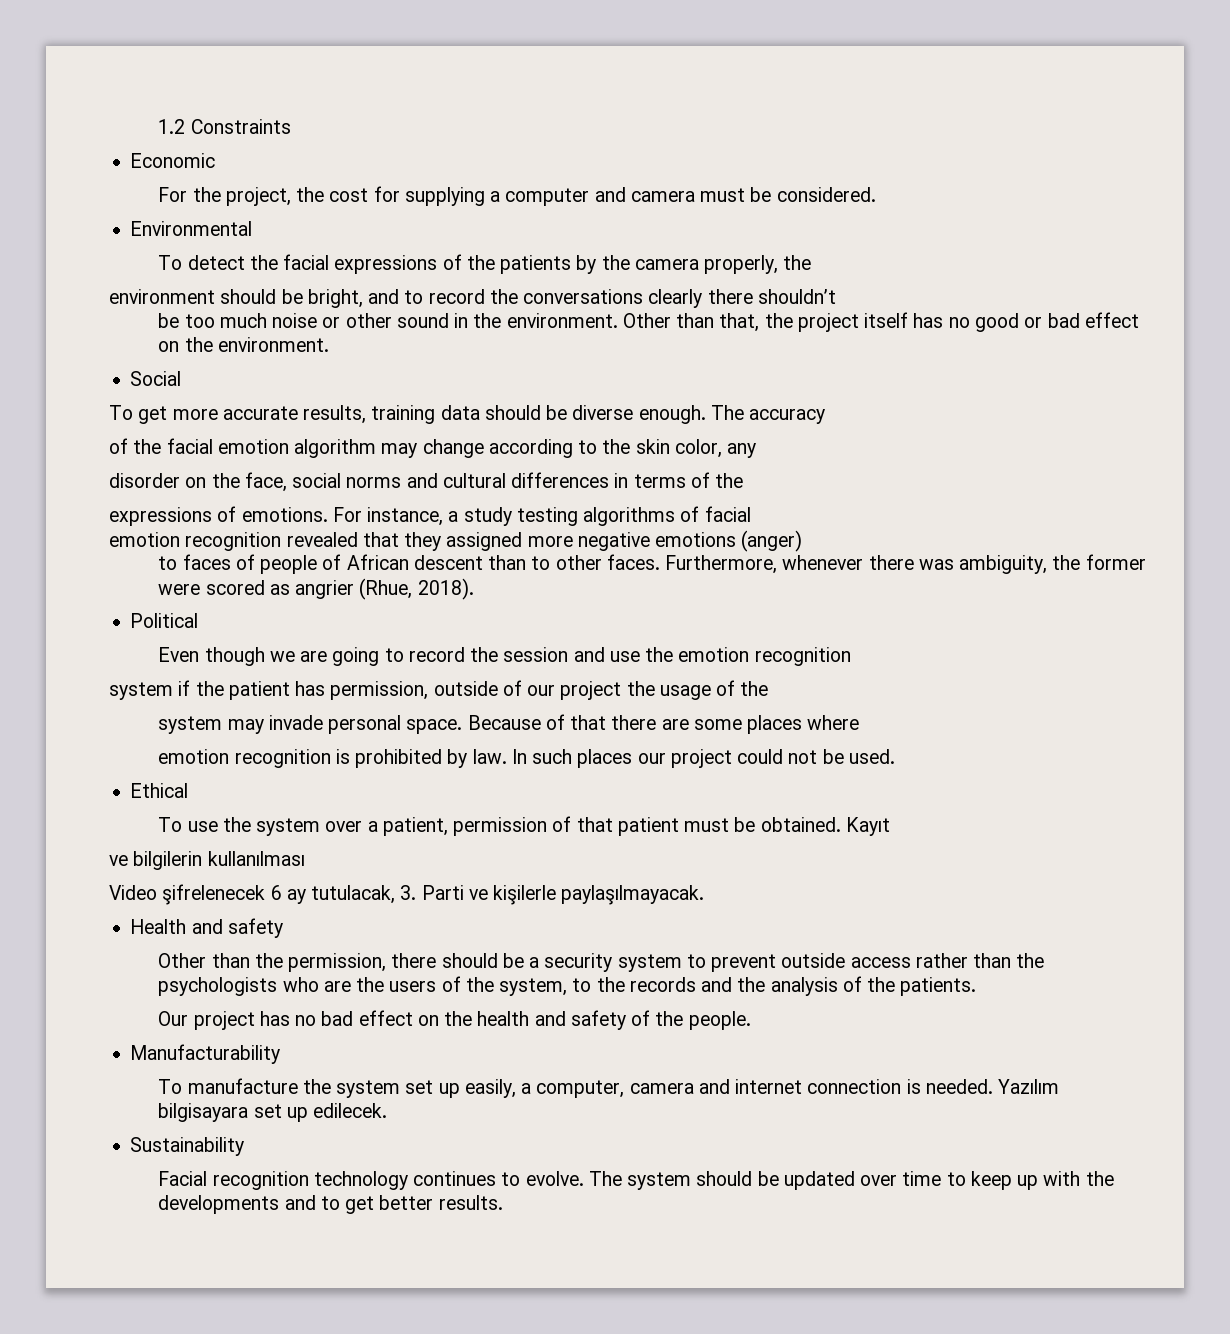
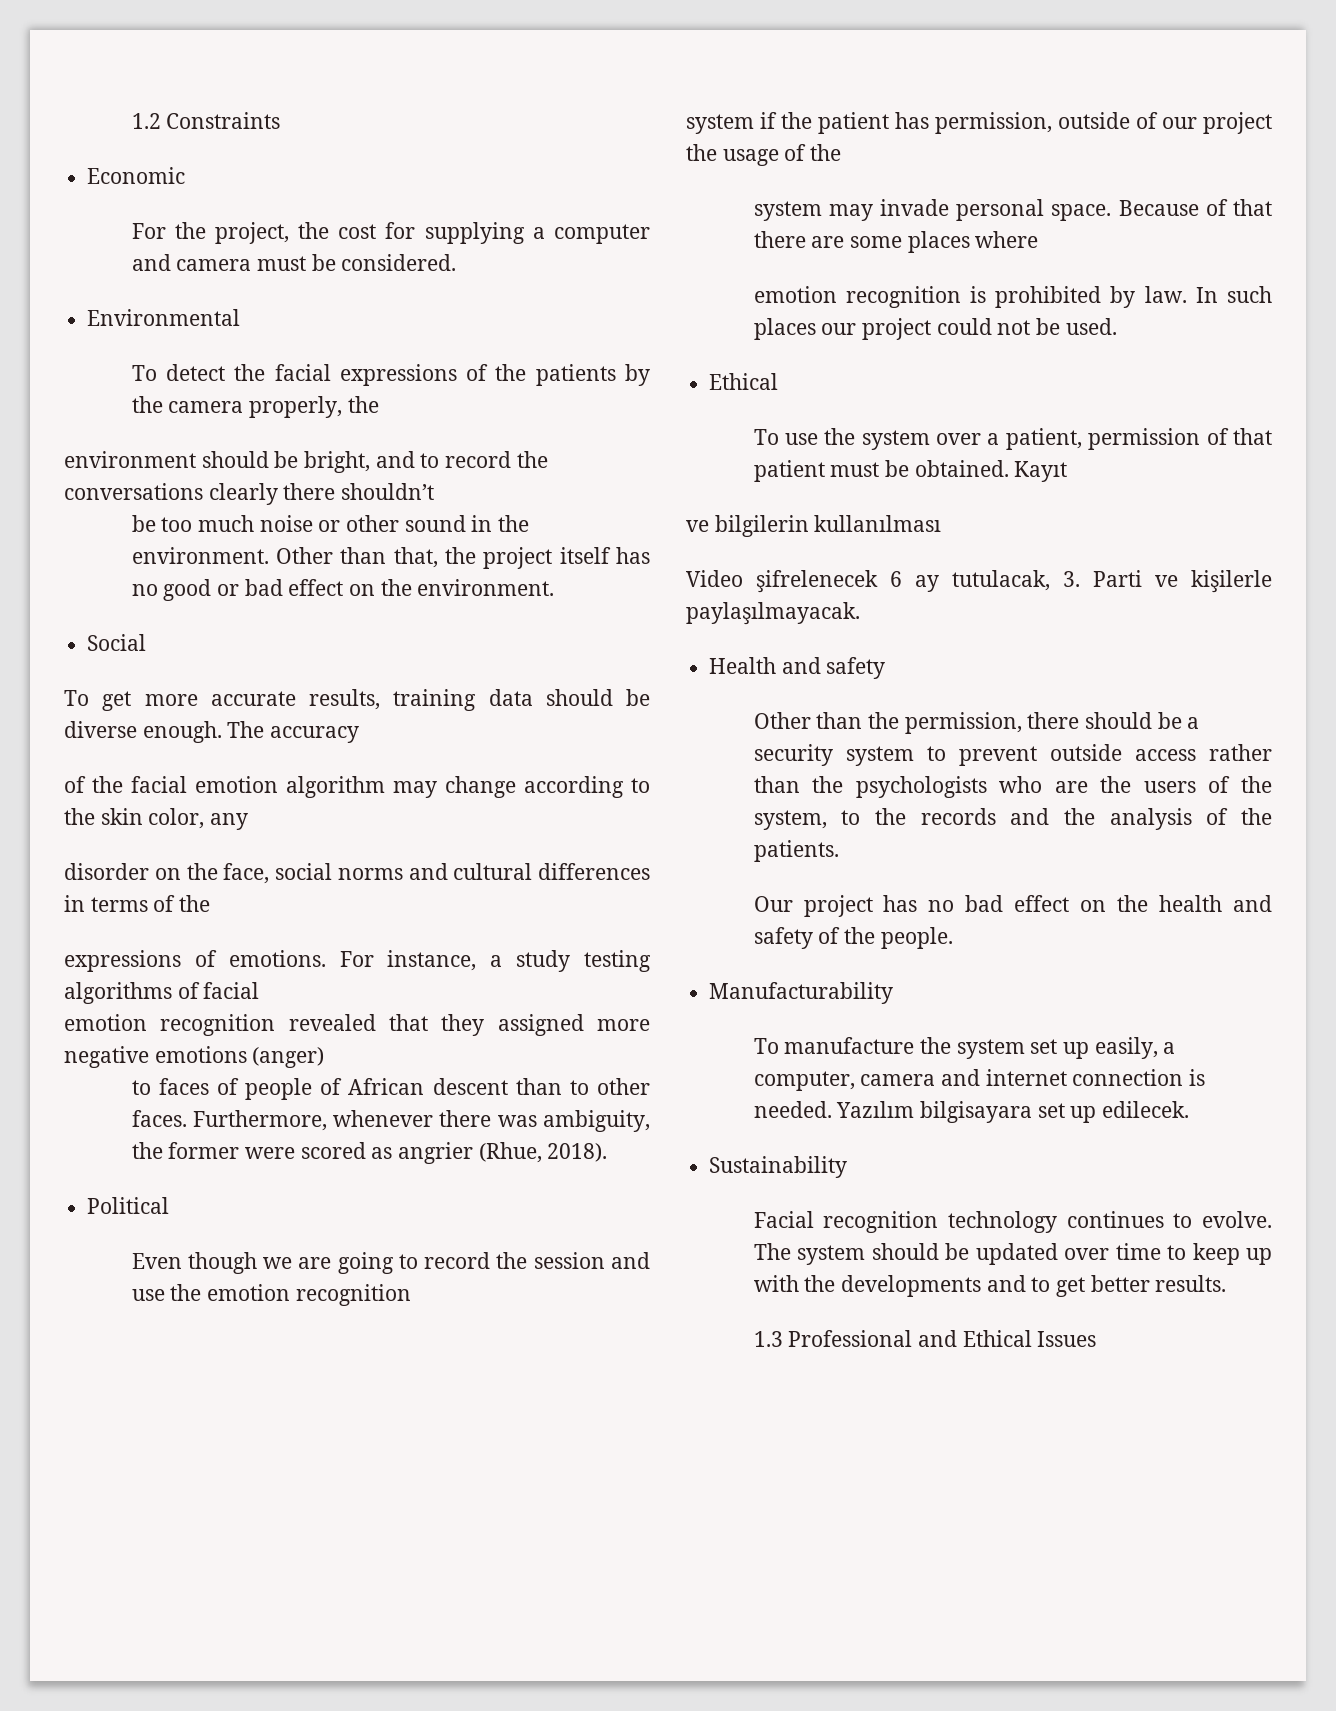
(503, 1202) none -> [753,1330,1097,1347] // 1.3 Professional and Ethical Issues

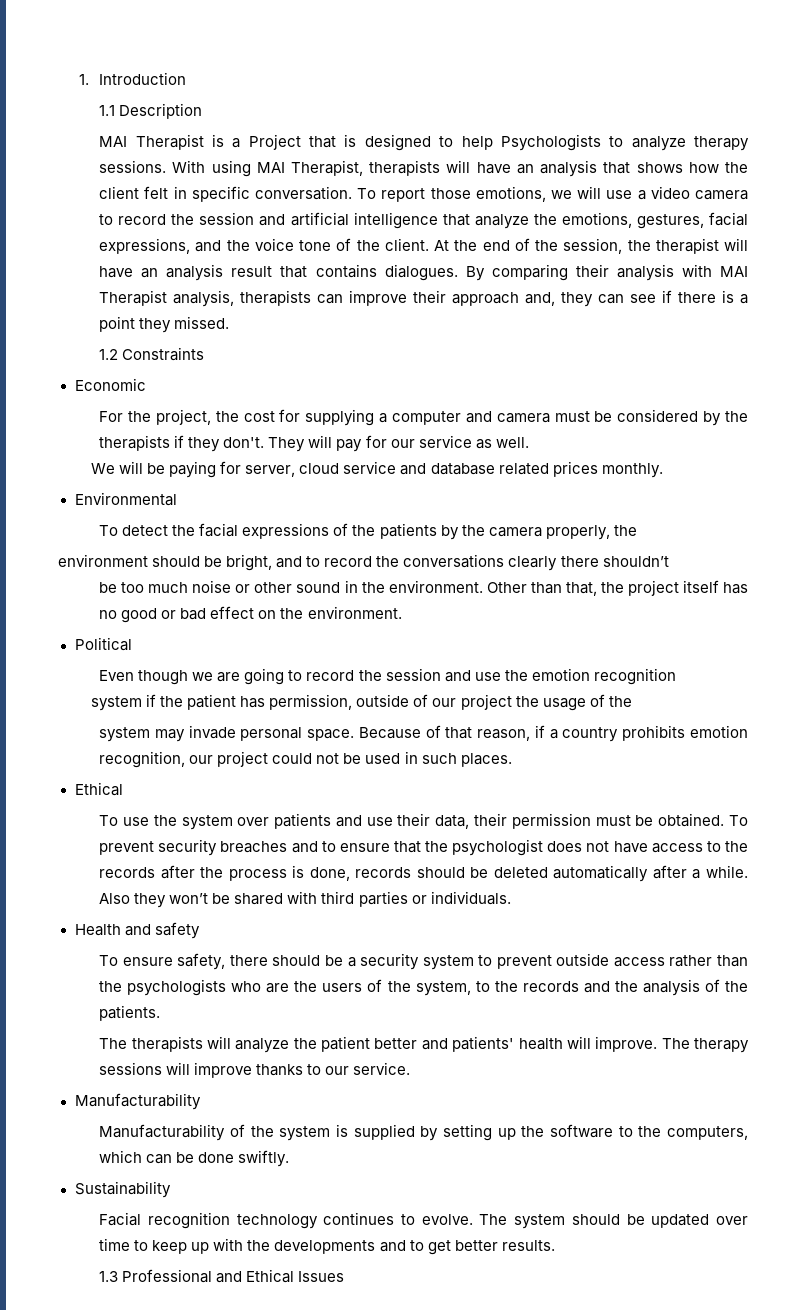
(131, 121) none -> [78,72,187,85] [99,103,203,119] [99,134,750,151] [99,160,749,177] [99,186,749,202] [99,212,748,229] [99,238,748,254] [99,264,749,281] [99,290,748,307] [99,316,230,333] 1. Introduction // 1.1 Description // MAI Therapist is a Project that is designed to help Psychologists to analyze therapy sessions. With using MAI Therapist, therapists will have an analysis that shows how the client felt in specific conversation. To report those emotions, we will use a video camera to record the session and artificial intelligence that analyze the emotions, gestures, facial expressions, and the voice tone of the client. At the end of the session, the therapist will have an analysis result that contains dialogues. By comparing their analysis with MAI Therapist analysis, therapists can improve their approach and, they can see if there is a point they missed. //
[341,254,457,271] considered. -> [617,409,749,426] [99,435,529,452] [91,461,663,478] considered by the therapists if they don't. They will pay for our service as well. // We will be paying for server, cloud service and database related prices monthly.
[87,634,147,651] [64,689,650,711] [64,721,360,743] [64,776,650,798] [64,808,249,830] [64,863,650,884] [64,895,211,912] [64,950,651,972] [64,982,260,1004] [64,1014,650,1036] [64,1046,325,1068] [131,1078,650,1100] [131,1110,650,1132] [131,1142,608,1164] // Social // To get more accurate results, training data should be diverse enough. The accuracy // of the facial emotion algorithm may change according to the skin color, any // disorder on the face, social norms and cultural differences in terms of the // expressions of emotions. For instance, a study testing algorithms of facial // emotion recognition revealed that they assigned more negative emotions (anger) // to faces of people of African descent than to other faces. Furthermore, whenever there was ambiguity, the former were scored as angrier (Rhue, 2018). -> (402, 612) none
[753,231,1039,253] [753,286,1272,308] [753,318,816,340] there are some places where // emotion recognition is prohibited by law. In such places -> [477,725,749,742] [99,751,186,768] reason, if a country prohibits emotion recognition,
[1065,318,1117,335] used. -> [365,751,512,767] used in such places.
[987,428,1272,450] [753,460,1068,482] [686,515,942,537] [686,570,1272,593] [686,602,860,625] a patient, permission of that patient must be obtained. Kayıt // ve bilgilerin kullanılması // Video şifrelenecek 6 ay tutulacak, 3. Parti ve kişilerle paylaşılmayacak. -> [274,813,748,829] [99,839,749,856] [99,865,748,882] [99,891,511,908] patients and use their data, their permission must be obtained. To prevent security breaches and to ensure that the psychologist does not have access to the records after the process is done, records should be deleted automatically after a while. Also they won’t be shared with third parties or individuals.
[753,712,1022,734] Other than the permission, -> [99,953,226,970] To ensure safety,
[753,895,1272,917] [753,927,953,949] [709,982,894,1004] [753,1037,1176,1059] [753,1069,1205,1091] [753,1101,1189,1123] Our project has no bad effect on the health and safety of the people. // Manufacturability // To manufacture the system set up easily, a computer, camera and internet connection is needed. Yazılım bilgisayara set up edilecek. -> [99,1036,750,1053] [99,1062,411,1078] [74,1093,201,1110] [99,1124,749,1141] [99,1150,290,1167] The therapists will analyze the patient better and patients' health will improve. The therapy sessions will improve thanks to our service. // Manufacturability // Manufacturability of the system is supplied by setting up the software to the computers, which can be done swiftly.

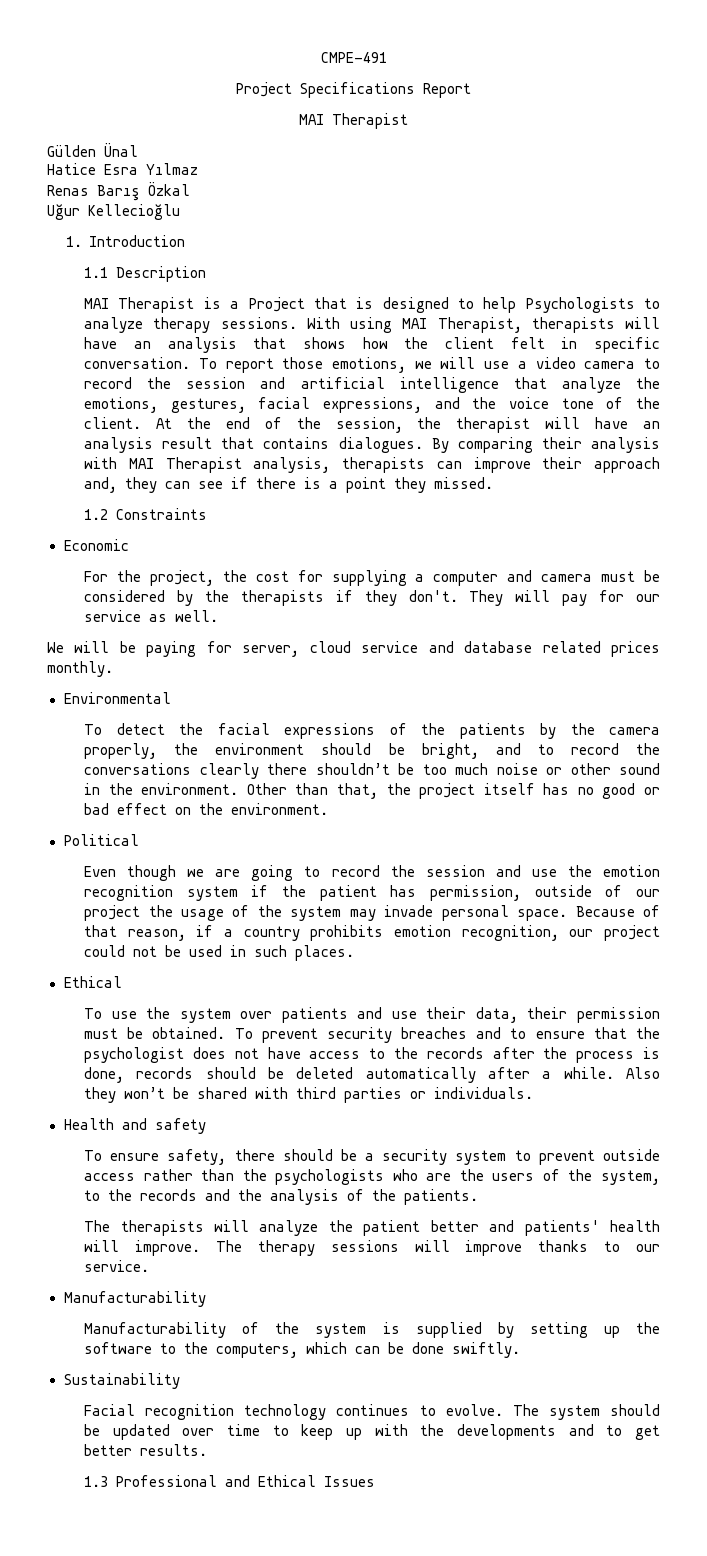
(78, 79) none -> [320,52,387,63] [236,82,471,98] [299,113,408,129] [47,143,138,157] [47,163,198,175] [47,182,190,201] [47,204,180,220] CMPE-491 // Project Specifications Report // MAI Therapist // Gülden Ünal // Hatice Esra Yılmaz // Renas Barış Özkal // Uğur Kellecioğlu //
(637, 530) // -> (199, 749) none
(669, 561) // -> (390, 769) none
(676, 676) // -> (174, 893) none
(632, 701) // -> (282, 911) none

